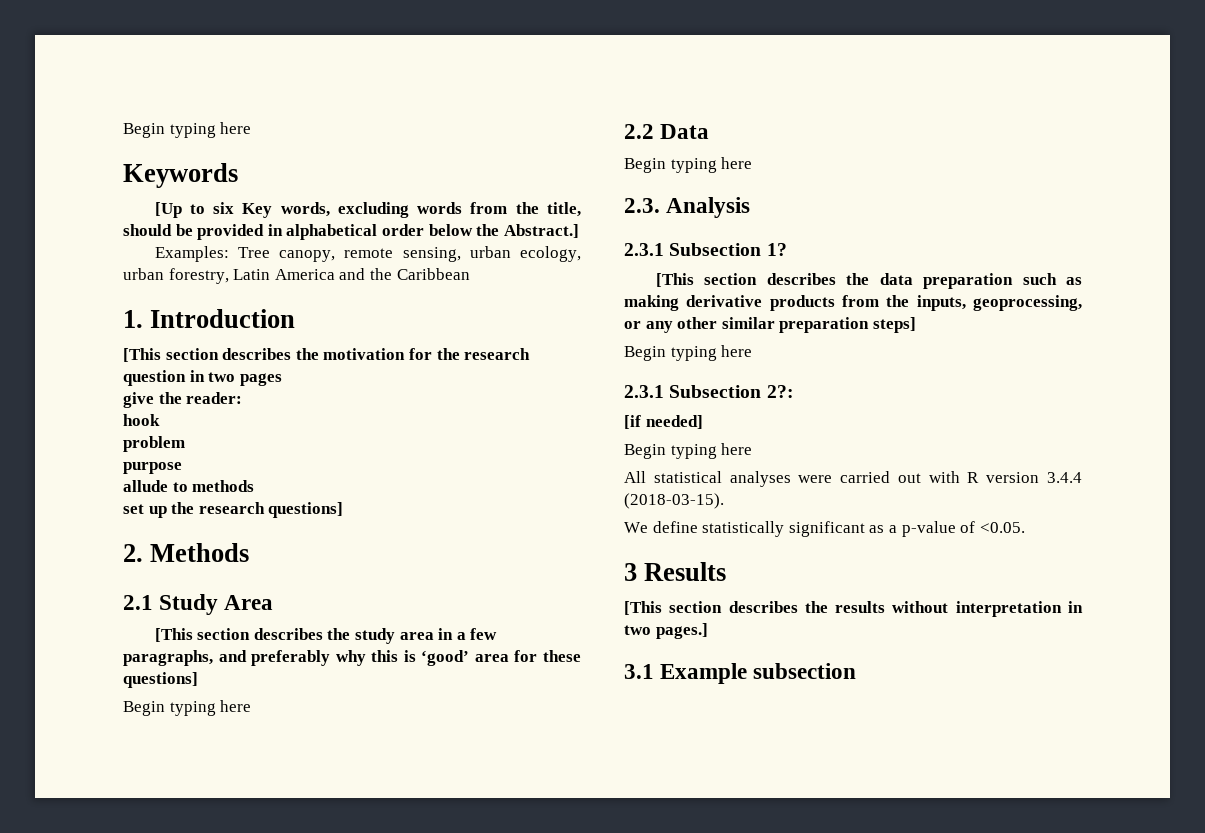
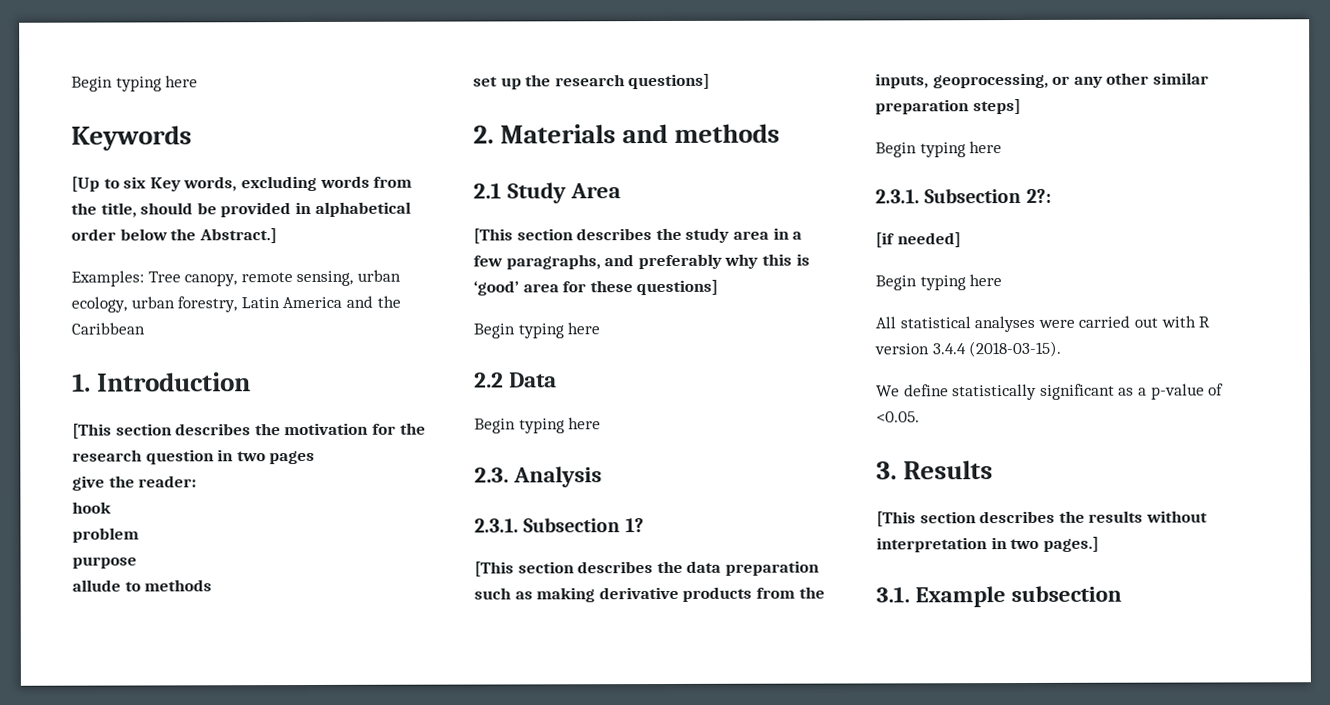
[150,543,250,562] Methods -> [500,123,781,144] Materials and methods
[624,243,664,256] 2.3.1 -> [474,518,519,533] 2.3.1.
[624,385,664,398] 2.3.1 -> [875,189,920,204] 2.3.1.
[624,563,637,581] 3 -> [876,461,897,480] 3.
[624,664,654,679] 3.1 -> [876,586,910,603] 3.1.

